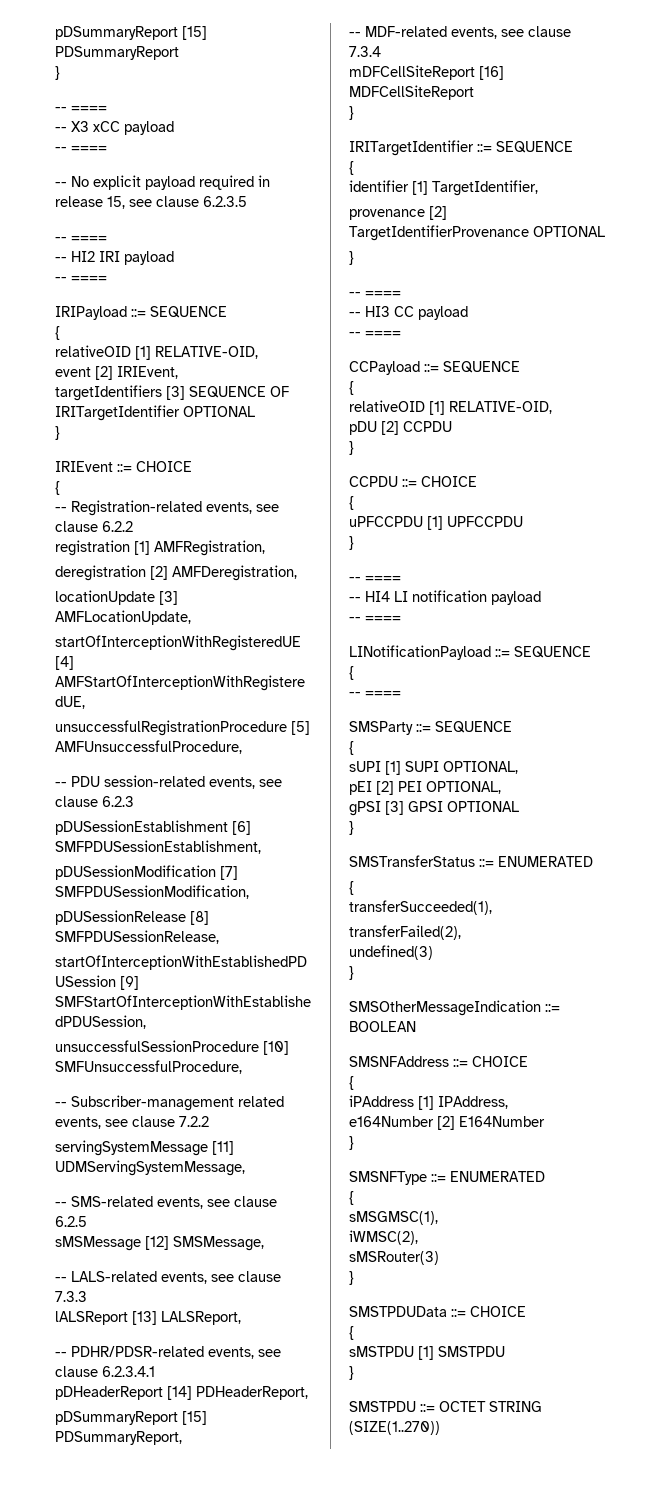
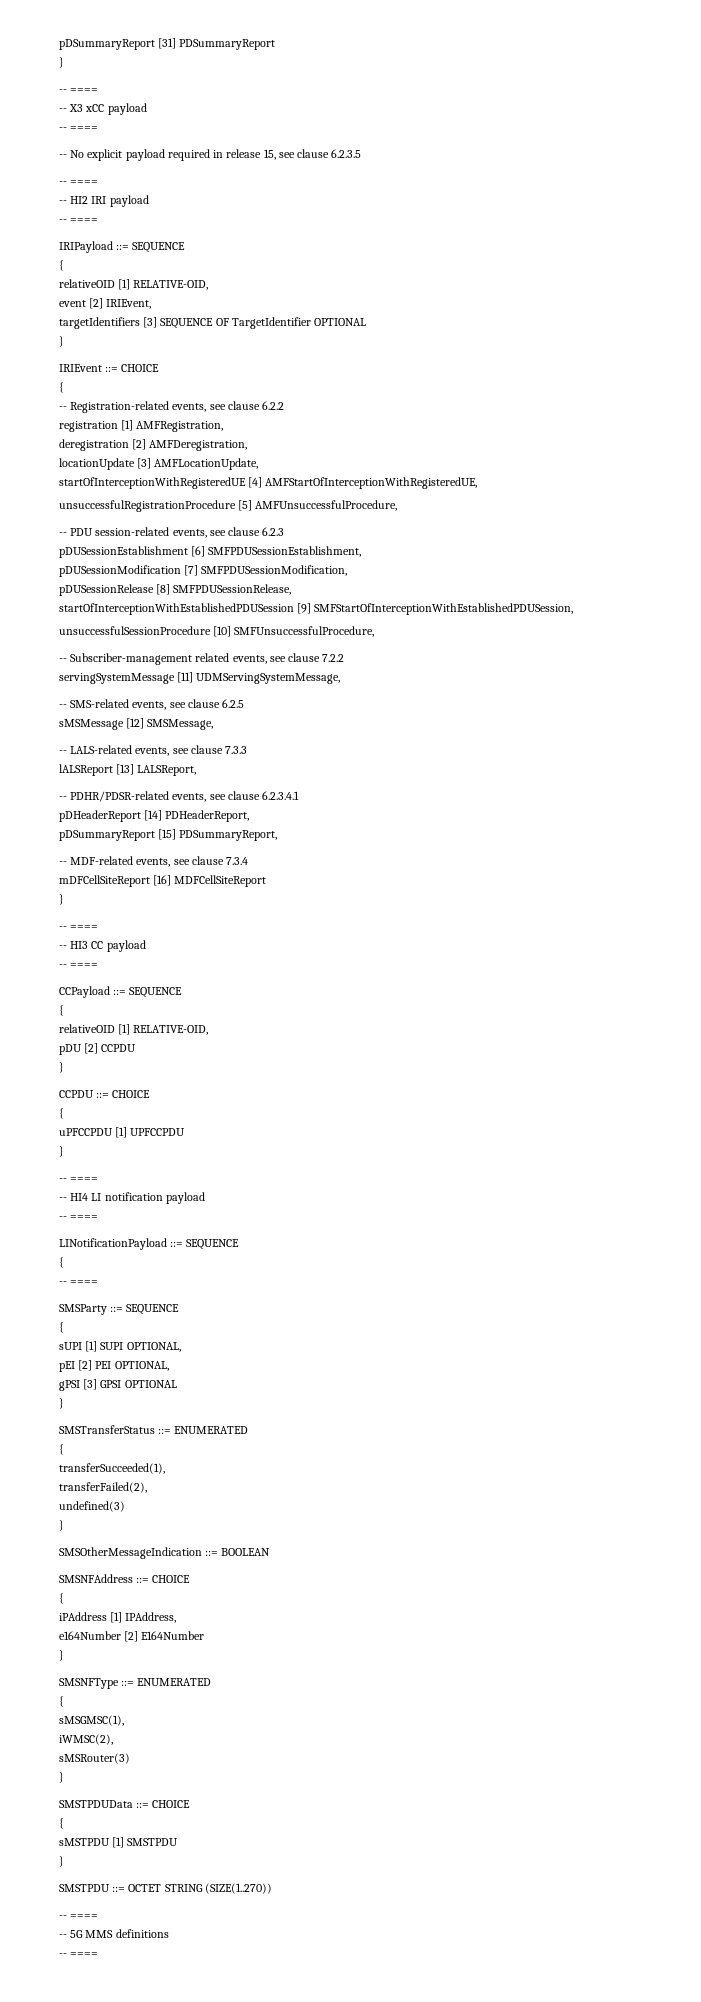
[55,26,207,40] pDSummaryReport [15] -> [59,38,177,50] pDSummaryReport [31]
[55,405,180,421] IRITargetIdentifier -> [231,317,311,329] TargetIdentifier
[349,140,573,156] [349,161,354,175] [349,180,538,196] [349,206,447,220] [349,225,605,241] [349,251,354,265] // IRITargetIdentifier ::= SEQUENCE // { // identifier [1] TargetIdentifier, // provenance [2] TargetIdentifierProvenance OPTIONAL // } -> (64, 899) none
(440, 1428) none -> [59,1914,99,1919] [59,1929,169,1938] [59,1952,99,1957] // -- ==== // -- 5G MMS definitions // -- ====

